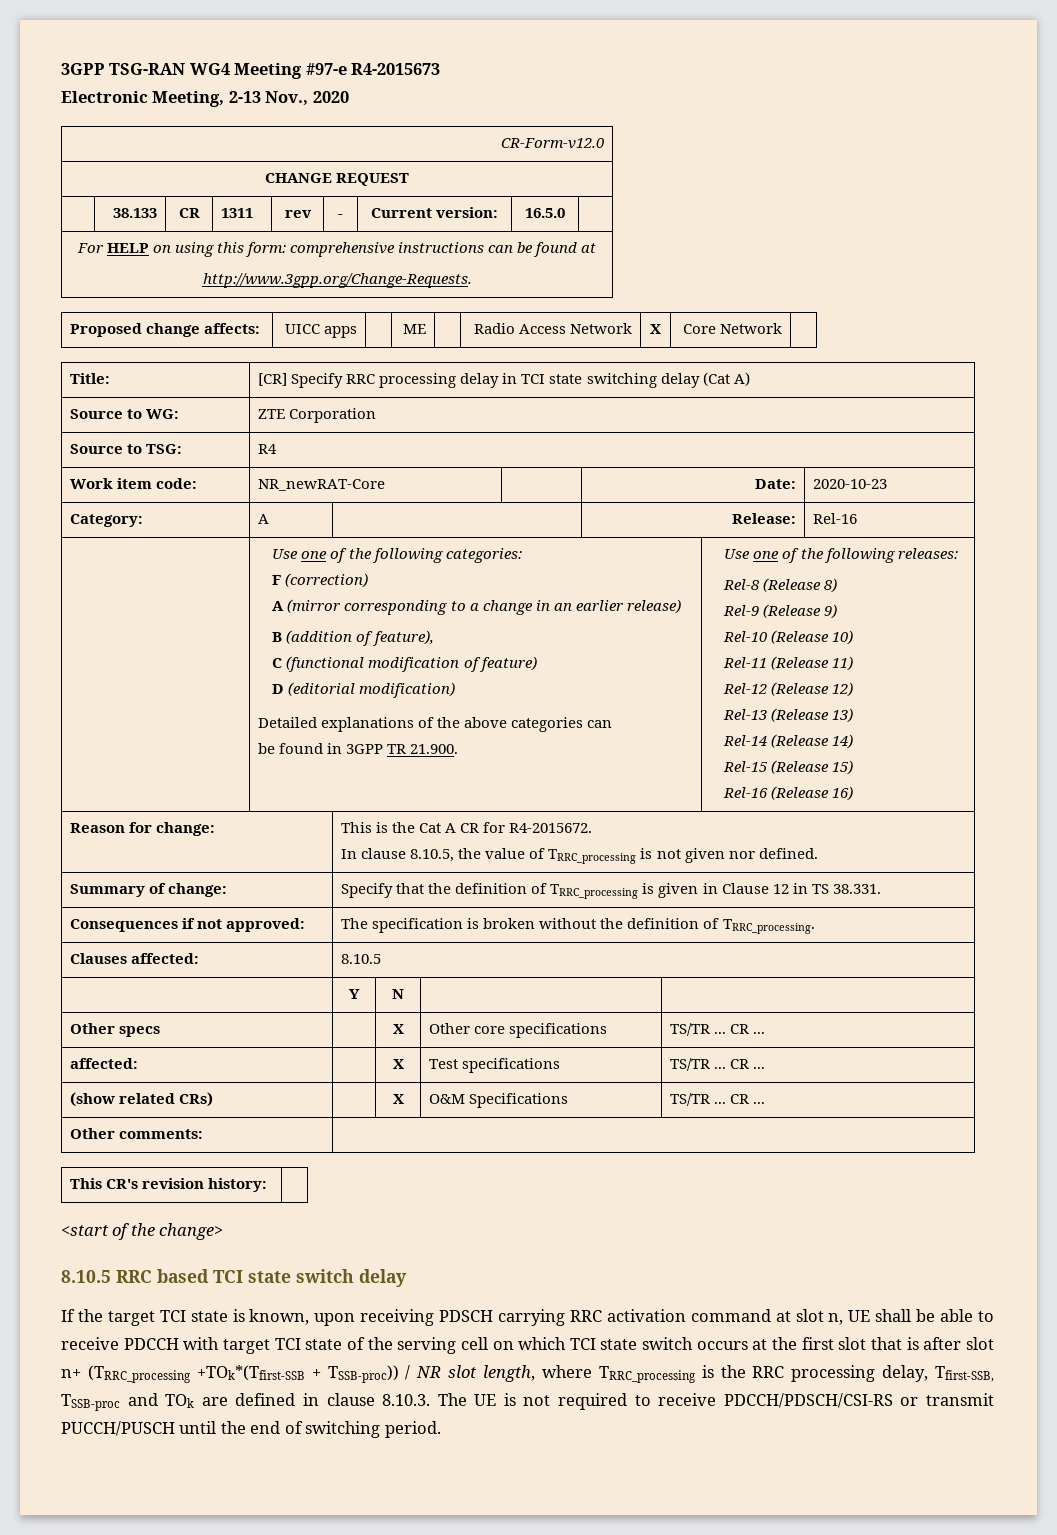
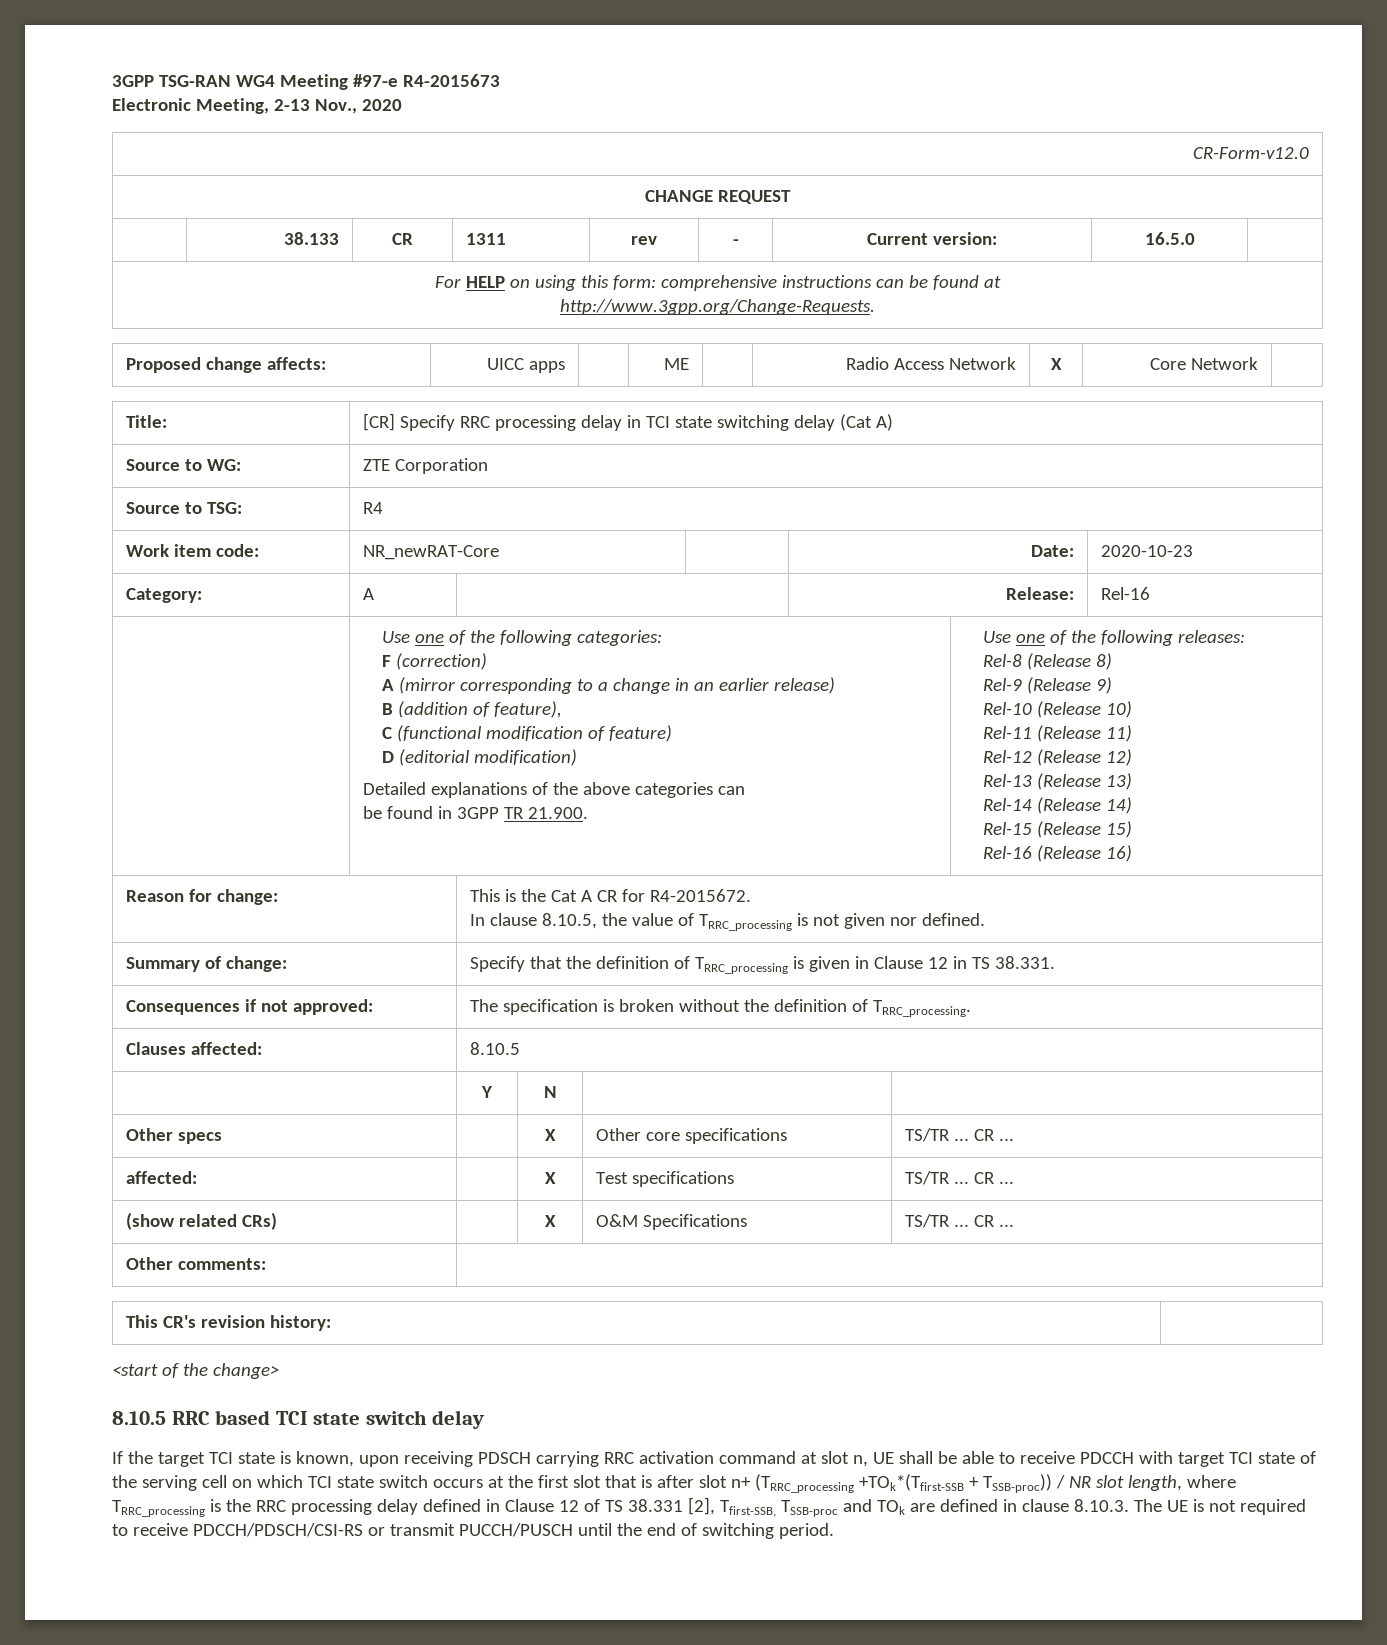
[882,1365,929,1382] delay, -> [376,1497,715,1515] delay defined in Clause 12 of TS 38.331 [2],

